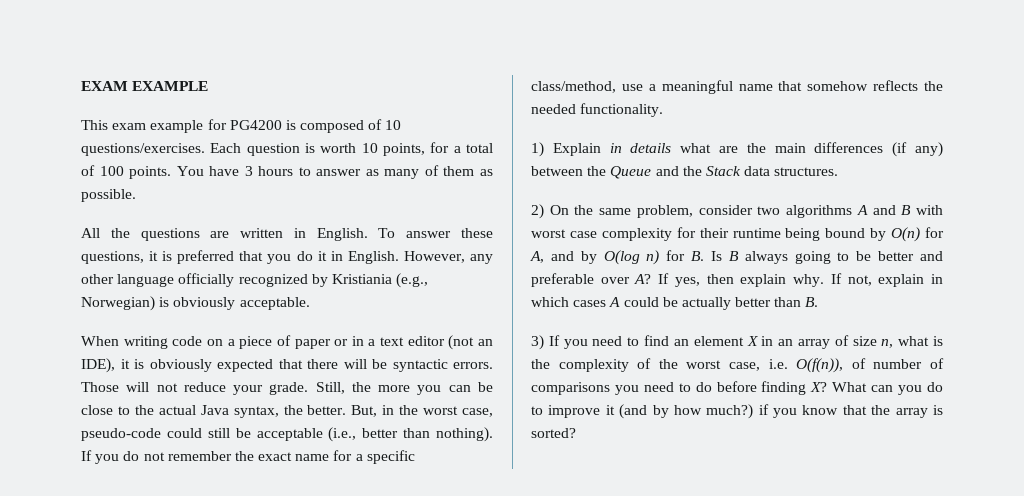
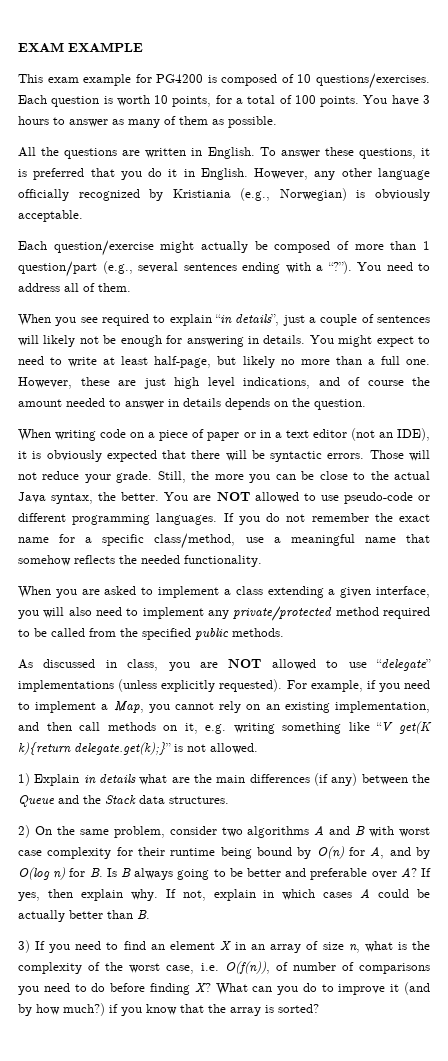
(310, 303) none -> [18,240,431,256] [18,261,430,277] [18,283,131,292] [18,314,430,326] [18,335,431,347] [18,356,431,368] [18,377,430,389] [18,398,366,410] // Each question/exercise might actually be composed of more than 1 question/part (e.g., several sentences ending with a “?”). You need to address all of them. // When you see required to explain “in details”, just a couple of sentences will likely not be enough for answering in details. You might expect to need to write at least half-page, but likely no more than a full one. However, these are just high level indications, and of course the amount needed to answer in details depends on the question.
[351,405,494,417] [81,427,493,442] But, in the worst case, pseudo-code could still be acceptable (i.e., better than nothing). -> [164,492,430,504] [18,513,218,525] You are NOT allowed to use pseudo-code or different programming languages.
(664, 110) none -> [18,586,430,598] [18,606,430,621] [18,628,284,640] [18,659,431,671] [18,679,430,692] [18,701,430,713] [18,721,432,734] [18,742,258,755] // When you are asked to implement a class extending a given interface, you will also need to implement any private/protected method required to be called from the specified public methods. // As discussed in class, you are NOT allowed to use “delegate” implementations (unless explicitly requested). For example, if you need to implement a Map, you cannot rely on an existing implementation, and then call methods on it, e.g. writing something like “V get(K k){return delegate.get(k);}” is not allowed.

